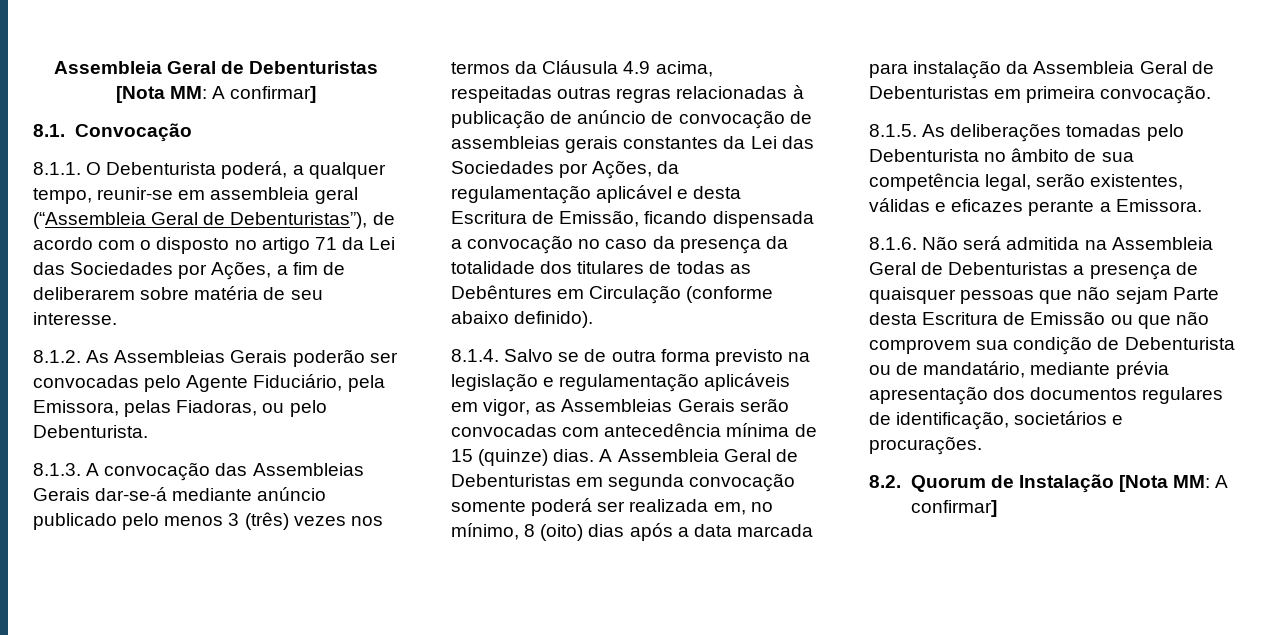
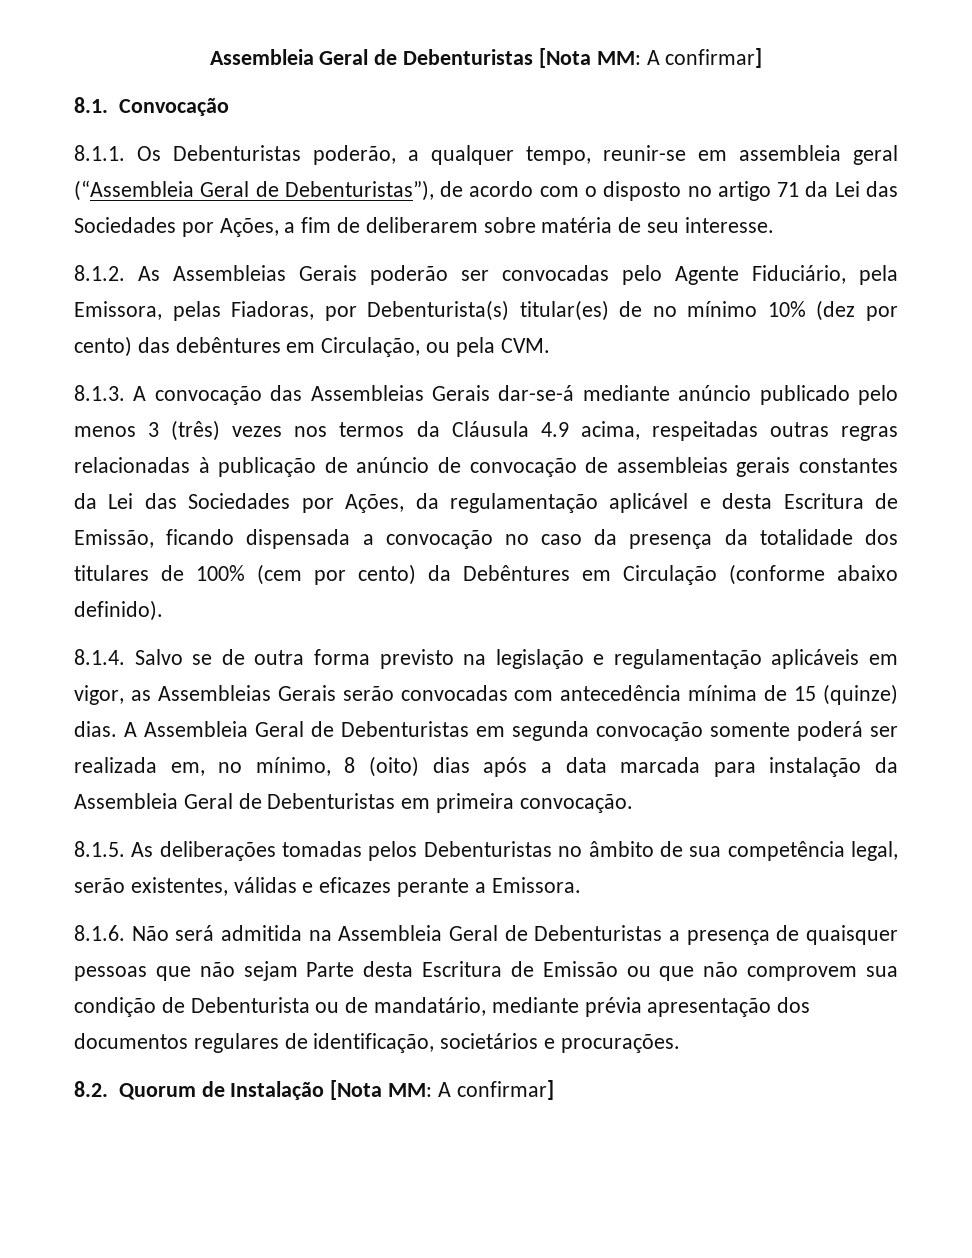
[86,161,288,179] O Debenturista poderá, -> [137,145,396,165] Os Debenturistas poderão,
[262,400,327,417] [33,425,148,438] ou pelo Debenturista. -> [324,300,898,321] [74,336,550,357] por Debenturista(s) titular(es) de no mínimo 10% (dez por cento) das debêntures em Circulação, ou pela CVM.
[676,261,751,274] todas as -> [196,564,451,585] 100% (cem por cento) da
[1146,124,1184,141] [869,149,979,162] pelo Debenturista -> [368,841,552,861] pelos Debenturistas

